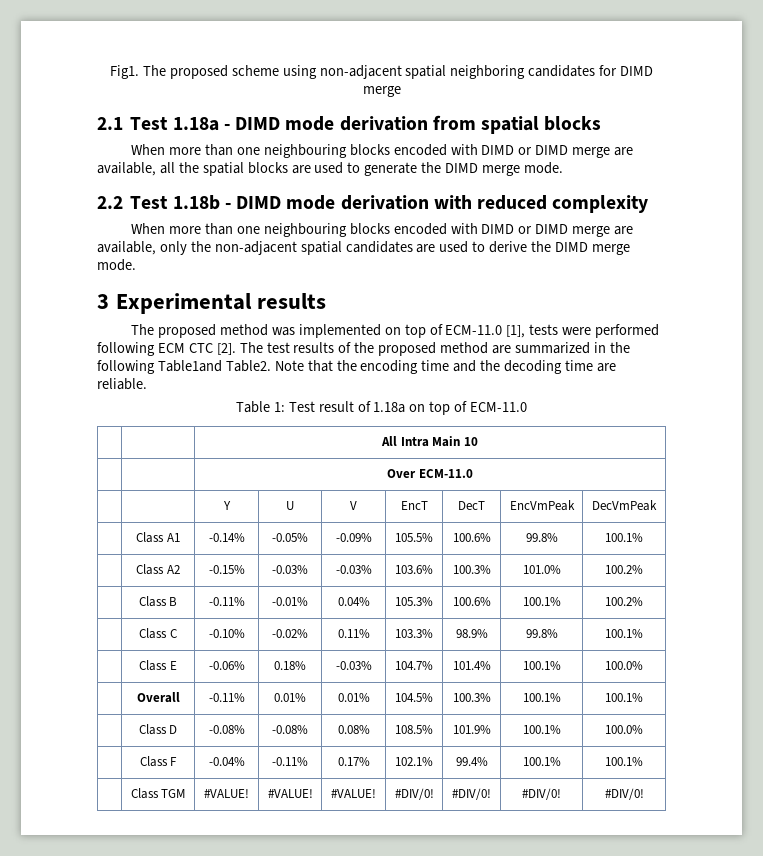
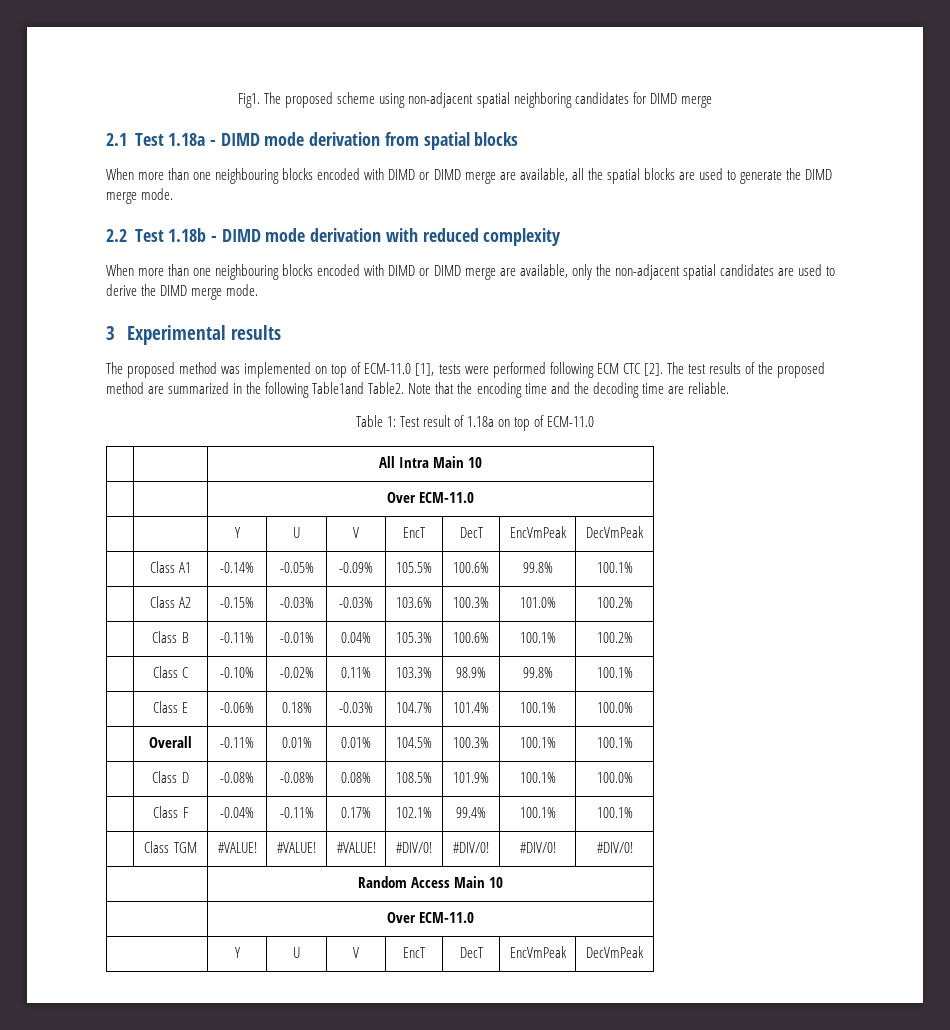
(644, 794) none -> [357,876,504,888] [386,912,475,923] [234,947,241,958] [293,947,300,958] [353,947,359,958] [403,947,426,958] [459,947,484,958] [509,946,567,958] [586,946,644,958] // | Random Access Main 10 // | Over ECM-11.0 // | Y | U | V | EncT | DecT | EncVmPeak | DecVmPeak

